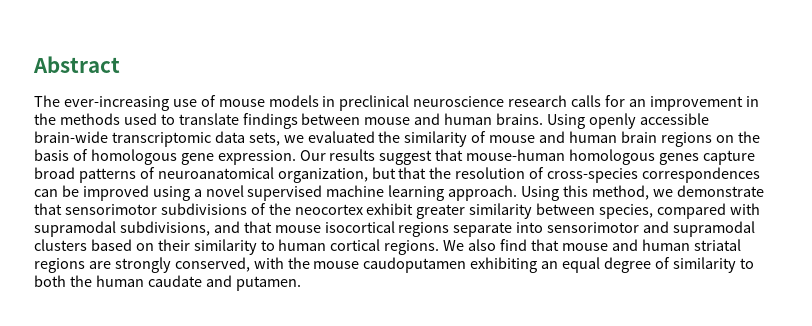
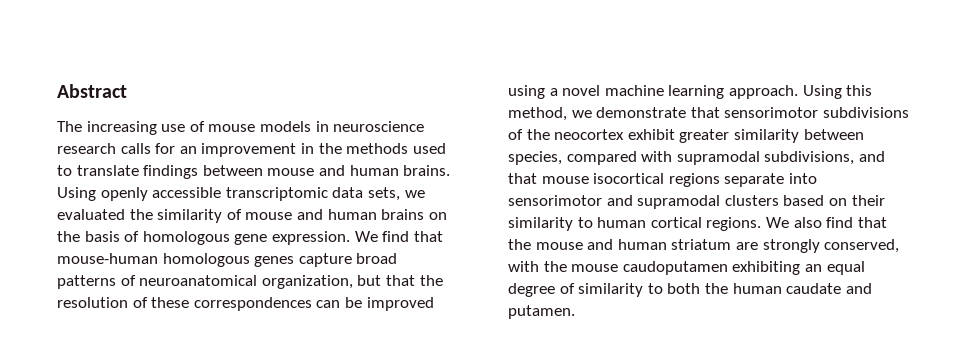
[63,96,169,111] ever-increasing -> [86,121,157,135] increasing
[339,95,410,111] preclinical -> (329, 126) none
[34,131,108,143] brain-wide -> (222, 192) none
[620,131,712,147] brain regions -> [381,209,425,220] brains
[299,149,433,165] Our results suggest -> [354,231,410,242] We find
[547,168,639,183] cross-species -> [151,297,190,308] these
[247,185,323,201] supervised -> (601, 90) none
[561,239,741,251] [34,258,85,273] mouse and human striatal regions -> [508,239,732,250] the mouse and human striatum

